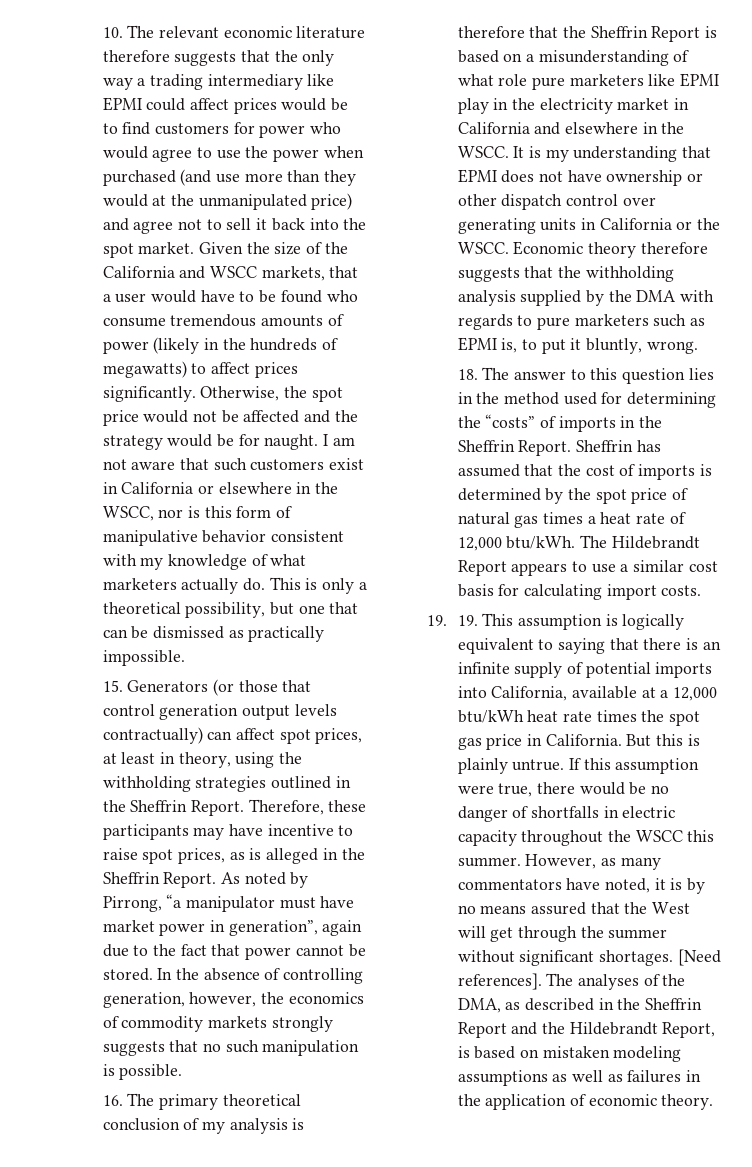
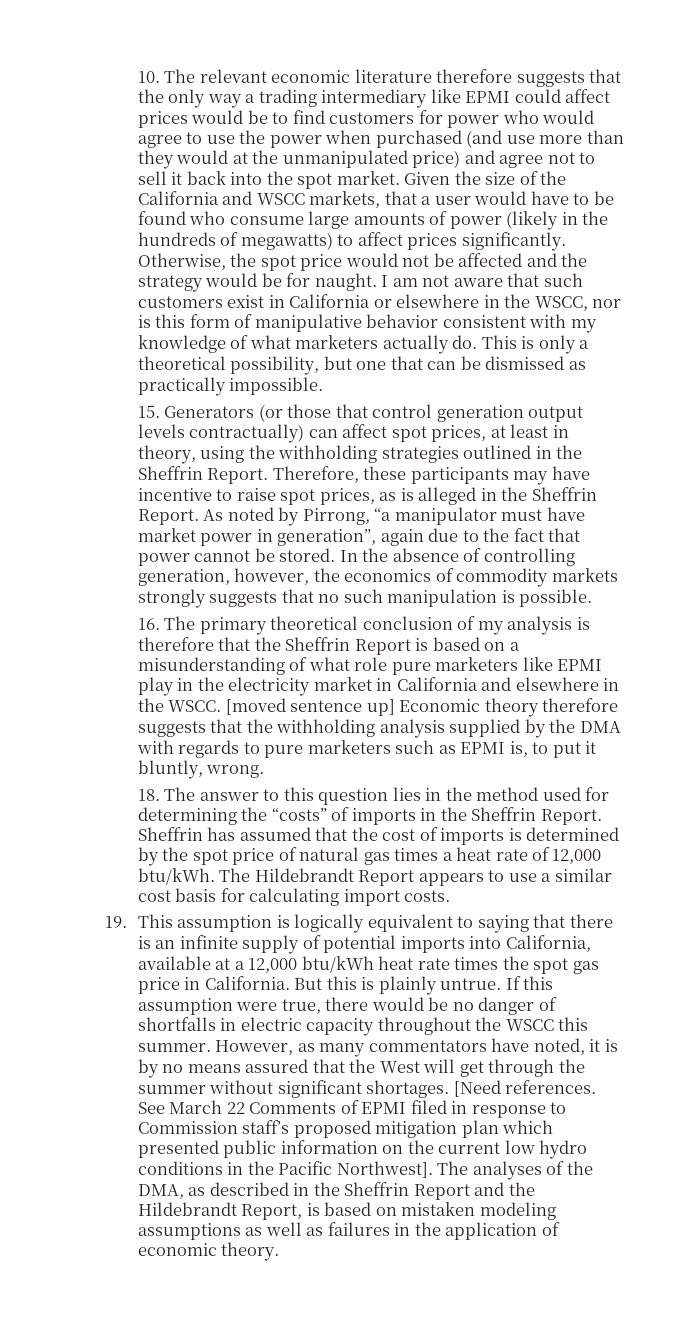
[170,314,257,327] tremendous -> [308,211,350,229] large
[513,146,712,162] [457,169,704,186] [457,194,656,210] [457,218,721,234] [457,242,509,254] It is my understanding that EPMI does not have ownership or other dispatch control over generating units in California or the WSCC. -> [225,698,395,716] [moved sentence up]
[457,615,478,626] 19. -> (127, 922) none
[457,973,542,990] references]. -> [505,1080,597,1094] [137,1100,567,1118] [137,1120,554,1138] [137,1140,588,1159] [137,1161,433,1178] references. See March 22 Comments of EPMI filed in response to Commission staff’s proposed mitigation plan which presented public information on the current low hydro conditions in the Pacific Northwest].

